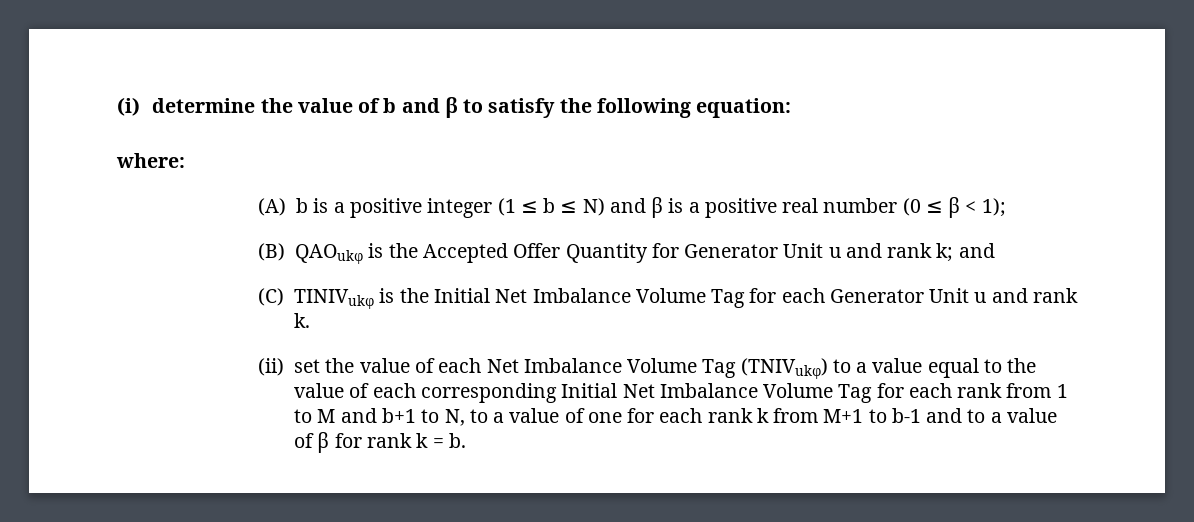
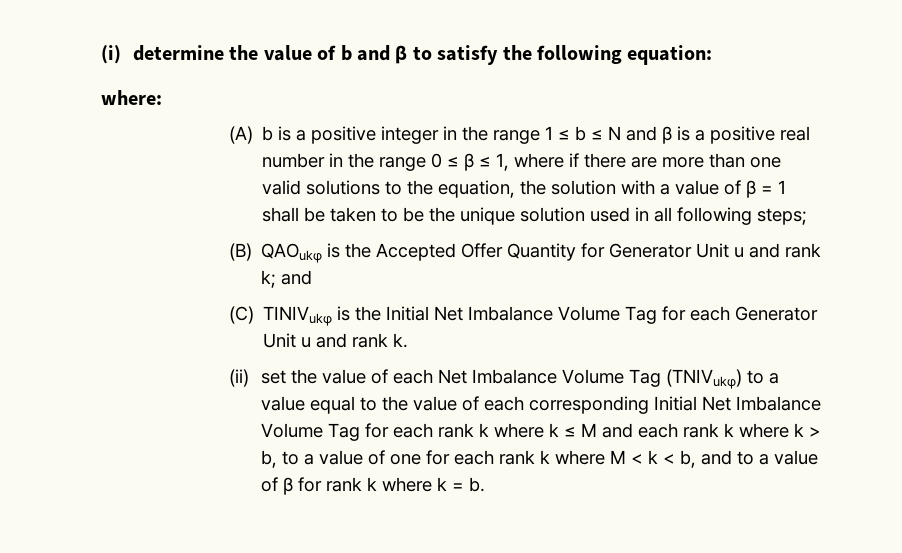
[497,198,516,216] (1 -> [443,126,554,144] in the range 1
[582,198,605,216] N) -> [608,126,622,140] N
[902,197,1006,218] (0 ≤ β < 1); -> [329,153,782,171] [262,180,787,198] [262,207,808,225] in the range 0 ≤ β ≤ 1, where if there are more than one valid solutions to the equation, the solution with a value of β = 1 shall be taken to be the unique solution used in all following steps;
[1006,383,1068,398] [294,408,465,426] from 1 to M and b+1 to N, -> [479,423,822,438] [261,450,278,468] k where k ≤ M and each rank k where k > b,
[773,408,921,423] from M+1 to b-1 -> [555,450,697,468] where M < k < b,
(429, 440) none -> [382,477,448,492] where k

